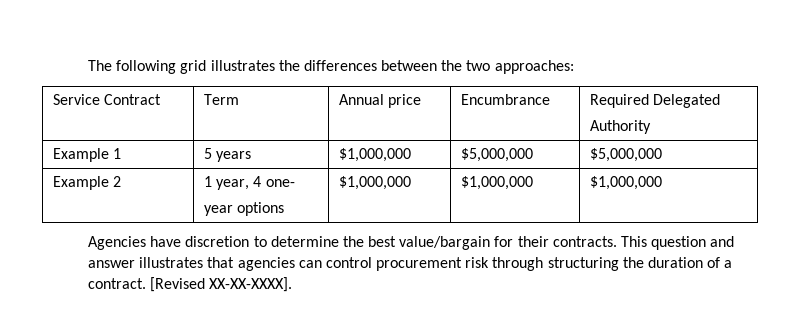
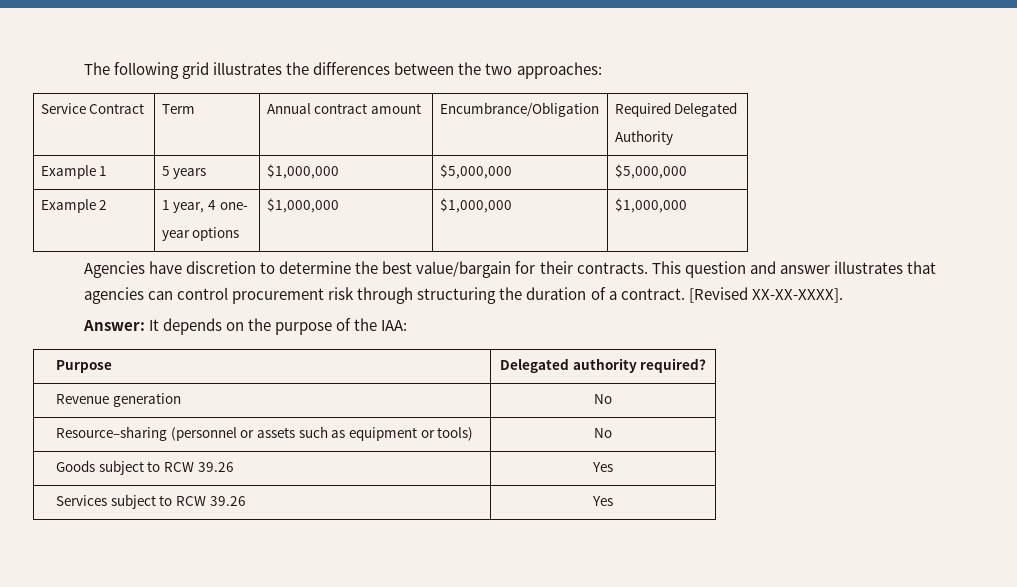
[388,94,422,108] [461,94,551,105] price | Encumbrance -> [314,103,421,114] [439,102,599,117] contract amount | Encumbrance/Obligation
(293, 284) none -> [83,318,408,335] [55,360,112,373] [499,358,707,373] [55,393,181,407] [594,394,612,404] [55,426,474,441] [594,428,612,438] [55,460,234,475] [592,462,613,472] [55,494,246,509] [592,496,613,506] // Answer: It depends on the purpose of the IAA: // Purpose | Delegated authority required? // Revenue generation | No // Resource–sharing (personnel or assets such as equipment or tools) | No // Goods subject to RCW 39.26 | Yes // Services subject to RCW 39.26 | Yes

